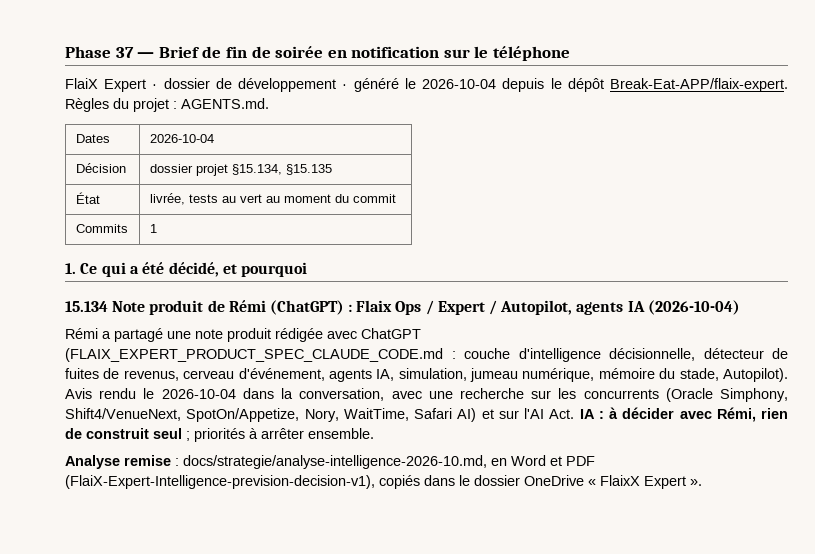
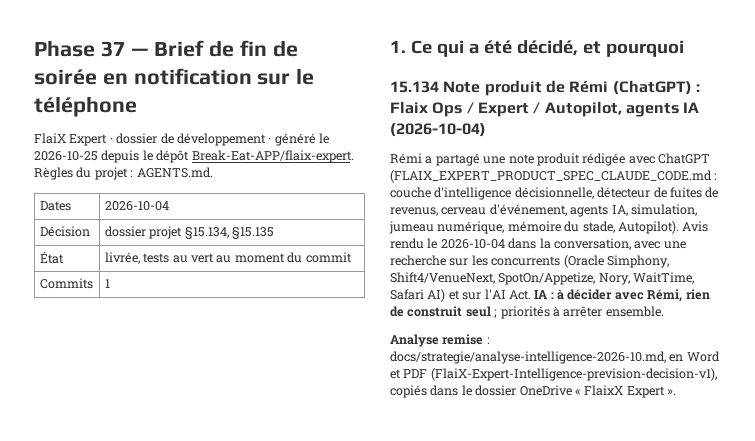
[422,79,497,89] 2026-10-04 -> [34,151,98,161] 2026-10-25

